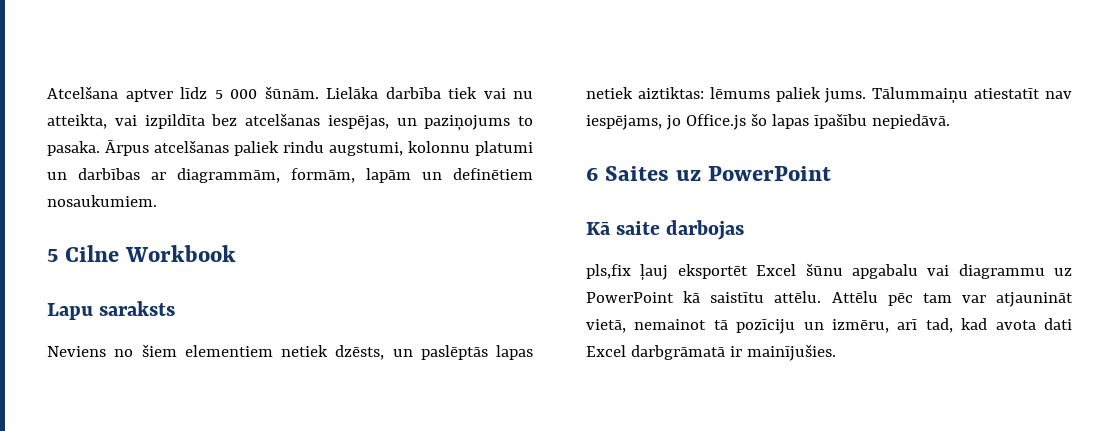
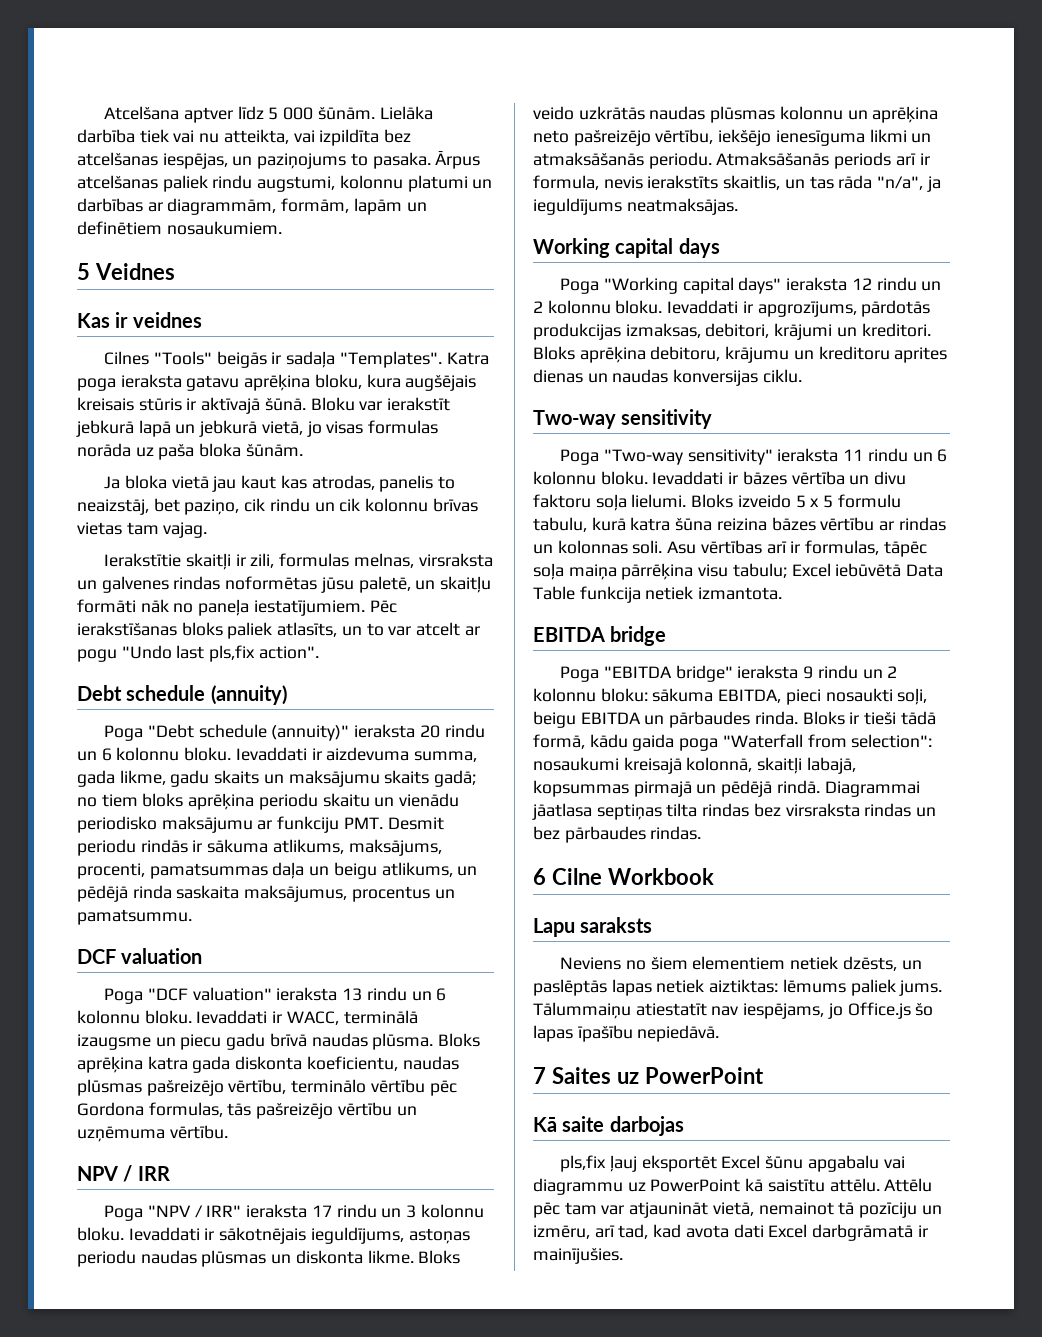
(58, 255) none -> [94,263,175,280] [77,312,202,328] [104,351,489,368] [77,374,477,391] [77,397,451,414] [76,420,439,437] [77,443,303,460] [104,475,456,492] [77,498,478,515] [77,522,208,538] [104,553,493,570] [77,576,492,593] [77,599,397,616] [77,622,480,639] [77,645,319,662] [77,685,287,705] [104,724,485,741] [77,747,478,762] [77,770,477,787] [77,793,460,810] [77,816,444,833] [77,839,442,856] [77,862,478,879] [77,885,455,902] [77,909,192,925] [77,948,203,964] [104,987,447,1004] [77,1010,418,1025] [77,1033,481,1050] [77,1056,459,1073] [77,1079,457,1096] [77,1102,417,1119] [77,1125,228,1142] [77,1165,170,1182] [104,1204,484,1221] [77,1227,470,1244] [77,1250,461,1267] [533,106,939,123] [533,129,932,146] [533,152,930,169] [533,175,941,192] [533,198,738,215] [533,238,720,258] [560,277,942,294] [533,300,931,317] [533,323,931,340] [533,346,948,363] [533,369,802,386] [533,409,713,429] [560,448,948,465] [533,471,907,485] [533,494,901,511] [533,517,946,532] [533,540,927,557] [533,563,944,580] [533,586,783,603] [533,626,667,646] [560,665,898,682] [533,688,928,705] [533,711,936,728] [533,734,933,751] [533,757,856,774] [533,780,920,797] [532,803,937,820] [533,826,702,843] [533,868,546,885] Veidnes // Kas ir veidnes // Cilnes "Tools" beigās ir sadaļa "Templates". Katra poga ieraksta gatavu aprēķina bloku, kura augšējais kreisais stūris ir aktīvajā šūnā. Bloku var ierakstīt jebkurā lapā un jebkurā vietā, jo visas formulas norāda uz paša bloka šūnām. // Ja bloka vietā jau kaut kas atrodas, panelis to neaizstāj, bet paziņo, cik rindu un cik kolonnu brīvas vietas tam vajag. // Ierakstītie skaitļi ir zili, formulas melnas, virsraksta un galvenes rindas noformētas jūsu paletē, un skaitļu formāti nāk no paneļa iestatījumiem. Pēc ierakstīšanas bloks paliek atlasīts, un to var atcelt ar pogu "Undo last pls,fix action". // Debt schedule (annuity) // Poga "Debt schedule (annuity)" ieraksta 20 rindu un 6 kolonnu bloku. Ievaddati ir aizdevuma summa, gada likme, gadu skaits un maksājumu skaits gadā; no tiem bloks aprēķina periodu skaitu un vienādu periodisko maksājumu ar funkciju PMT. Desmit periodu rindās ir sākuma atlikums, maksājums, procenti, pamatsummas daļa un beigu atlikums, un pēdējā rinda saskaita maksājumus, procentus un pamatsummu. // DCF valuation // Poga "DCF valuation" ieraksta 13 rindu un 6 kolonnu bloku. Ievaddati ir WACC, terminālā izaugsme un piecu gadu brīvā naudas plūsma. Bloks aprēķina katra gada diskonta koeficientu, naudas plūsmas pašreizējo vērtību, terminālo vērtību pēc Gordona formulas, tās pašreizējo vērtību un uzņēmuma vērtību. // NPV / IRR // Poga "NPV / IRR" ieraksta 17 rindu un 3 kolonnu bloku. Ievaddati ir sākotnējais ieguldījums, astoņas periodu naudas plūsmas un diskonta likme. Bloks veido uzkrātās naudas plūsmas kolonnu un aprēķina neto pašreizējo vērtību, iekšējo ienesīguma likmi un atmaksāšanās periodu. Atmaksāšanās periods arī ir formula, nevis ierakstīts skaitlis, un tas rāda "n/a", ja ieguldījums neatmaksājas. // Working capital days // Poga "Working capital days" ieraksta 12 rindu un 2 kolonnu bloku. Ievaddati ir apgrozījums, pārdotās produkcijas izmaksas, debitori, krājumi un kreditori. Bloks aprēķina debitoru, krājumu un kreditoru aprites dienas un naudas konversijas ciklu. // Two-way sensitivity // Poga "Two-way sensitivity" ieraksta 11 rindu un 6 kolonnu bloku. Ievaddati ir bāzes vērtība un divu faktoru soļa lielumi. Bloks izveido 5 x 5 formulu tabulu, kurā katra šūna reizina bāzes vērtību ar rindas un kolonnas soli. Asu vērtības arī ir formulas, tāpēc soļa maiņa pārrēķina visu tabulu; Excel iebūvētā Data Table funkcija netiek izmantota. // EBITDA bridge // Poga "EBITDA bridge" ieraksta 9 rindu un 2 kolonnu bloku: sākuma EBITDA, pieci nosaukti soļi, beigu EBITDA un pārbaudes rinda. Bloks ir tieši tādā formā, kādu gaida poga "Waterfall from selection": nosaukumi kreisajā kolonnā, skaitļi labajā, kopsummas pirmajā un pēdējā rindā. Diagrammai jāatlasa septiņas tilta rindas bez virsraksta rindas un bez pārbaudes rindas. // 6
[586,167,598,181] 6 -> [533,1067,546,1084] 7

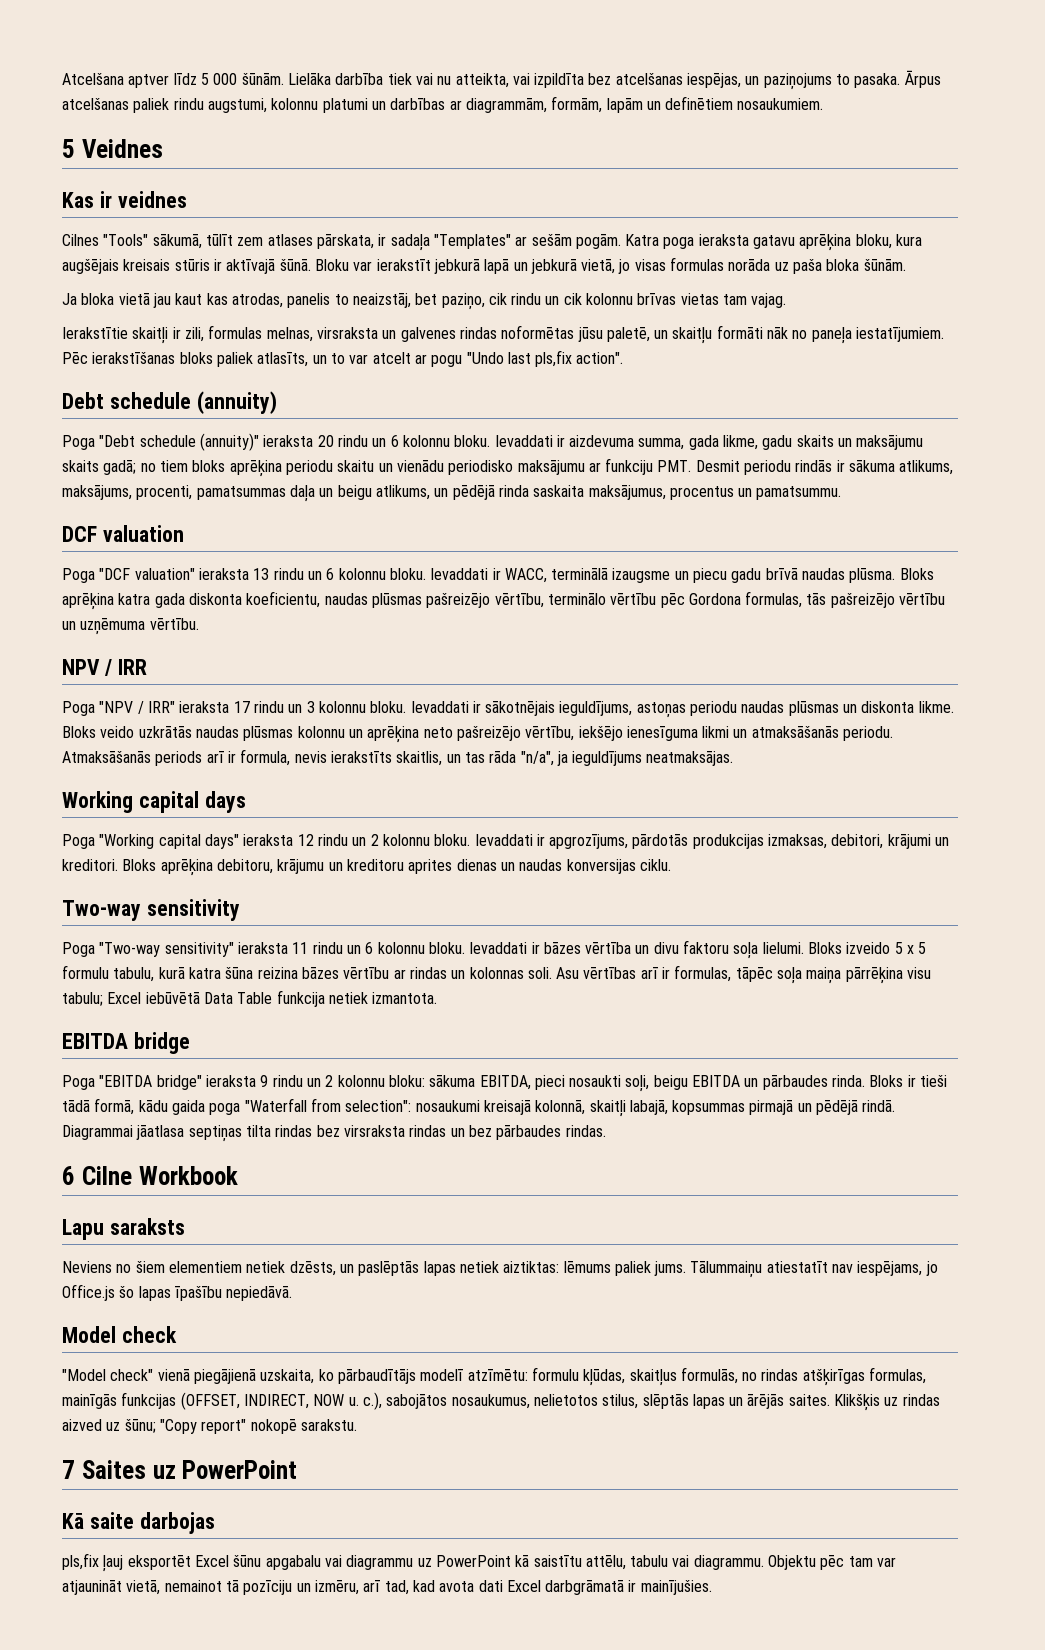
[216,351,442,368] beigās ir sadaļa "Templates". -> [152,234,621,251] sākumā, tūlīt zem atlases pārskata, ir sadaļa "Templates" ar sešām pogām.
(720, 1033) none -> [62,1326,177,1343] [62,1367,927,1386] [62,1392,940,1411] [62,1419,357,1434] // Model check // "Model check" vienā piegājienā uzskaita, ko pārbaudītājs modelī atzīmētu: formulu kļūdas, skaitļus formulās, no rindas atšķirīgas formulas, mainīgās funkcijas (OFFSET, INDIRECT, NOW u. c.), sabojātos nosaukumus, nelietotos stilus, slēptās lapas un ārējās saites. Klikšķis uz rindas aizved uz šūnu; "Copy report" nokopē sarakstu.
[829,1178,933,1192] attēlu. Attēlu -> [585,1555,817,1570] attēlu, tabulu vai diagrammu. Objektu

